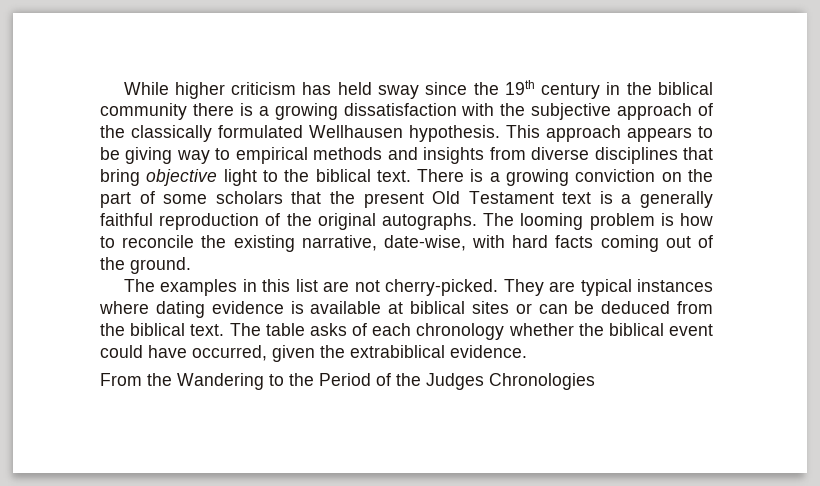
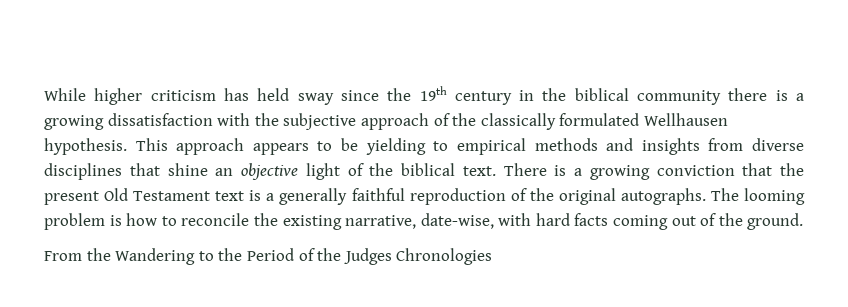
[125,147,210,164] giving way -> [365,138,426,155] yielding
[100,169,140,186] bring -> [167,163,234,176] shine an
[262,170,278,182] to -> [347,163,364,176] of
[661,169,713,182] [100,191,283,208] on the part of some scholars -> (735, 170) none
[123,279,713,296] [99,301,713,318] [100,323,714,340] [100,345,527,362] // The examples in this list are not cherry-picked. They are typical instances where dating evidence is available at biblical sites or can be deduced from the biblical text. The table asks of each chronology whether the biblical event could have occurred, given the extrabiblical evidence. -> (804, 221) none

